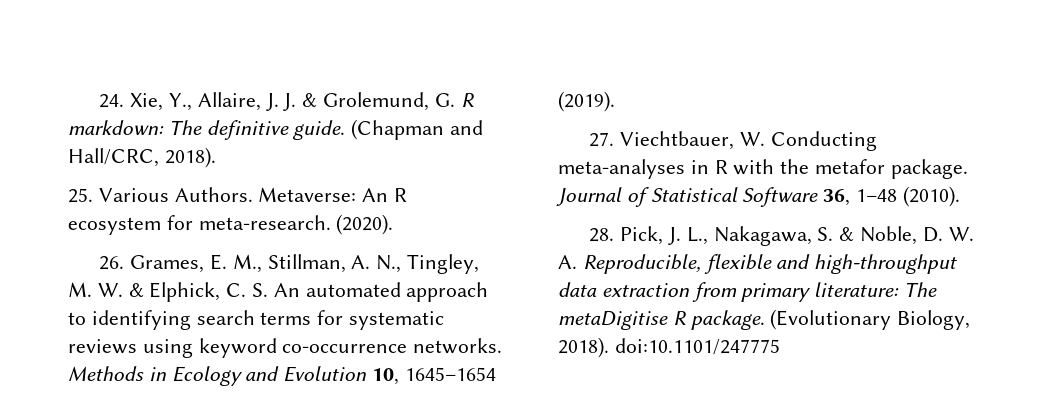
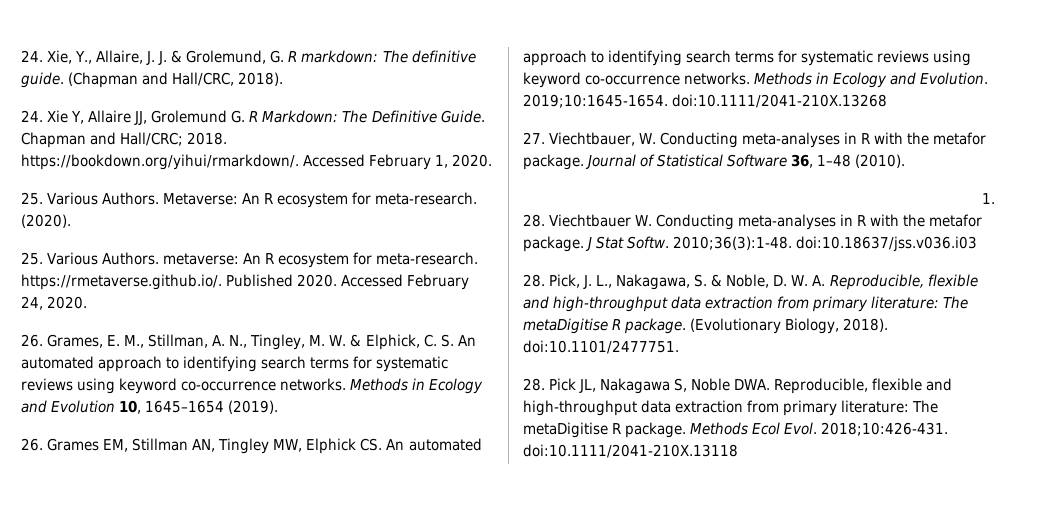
(216, 157) none -> [21,110,485,125] [21,132,228,148] [21,154,493,170] // 24. Xie Y, Allaire JJ, Grolemund G. R Markdown: The Definitive Guide. Chapman and Hall/CRC; 2018. https://bookdown.org/yihui/rmarkdown/. Accessed February 1, 2020.
(394, 224) none -> [21,252,479,268] [21,274,470,290] [21,296,88,310] // 25. Various Authors. metaverse: An R ecosystem for meta-research. https://rmetaverse.github.io/. Published 2020. Accessed February 24, 2020.
(615, 101) none -> [21,438,482,454] [523,50,972,66] [523,72,989,88] [523,94,888,108] // 26. Grames EM, Stillman AN, Tingley MW, Elphick CS. An automated approach to identifying search terms for systematic reviews using keyword co-occurrence networks. Methods in Ecology and Evolution. 2019;10:1645-1654. doi:10.1111/2041-210X.13268
(960, 196) none -> [982,193,995,204] [523,214,983,230] [523,236,978,252] // 1. // 28. Viechtbauer W. Conducting meta-analyses in R with the metafor package. J Stat Softw. 2010;36(3):1-48. doi:10.18637/jss.v036.i03
[614,338,780,355] doi:10.1101/247775 -> [523,340,679,354] [523,378,953,394] [523,400,939,416] [523,422,949,438] [523,444,738,458] doi:10.1101/2477751. // 28. Pick JL, Nakagawa S, Noble DWA. Reproducible, flexible and high-throughput data extraction from primary literature: The metaDigitise R package. Methods Ecol Evol. 2018;10:426-431. doi:10.1111/2041-210X.13118

